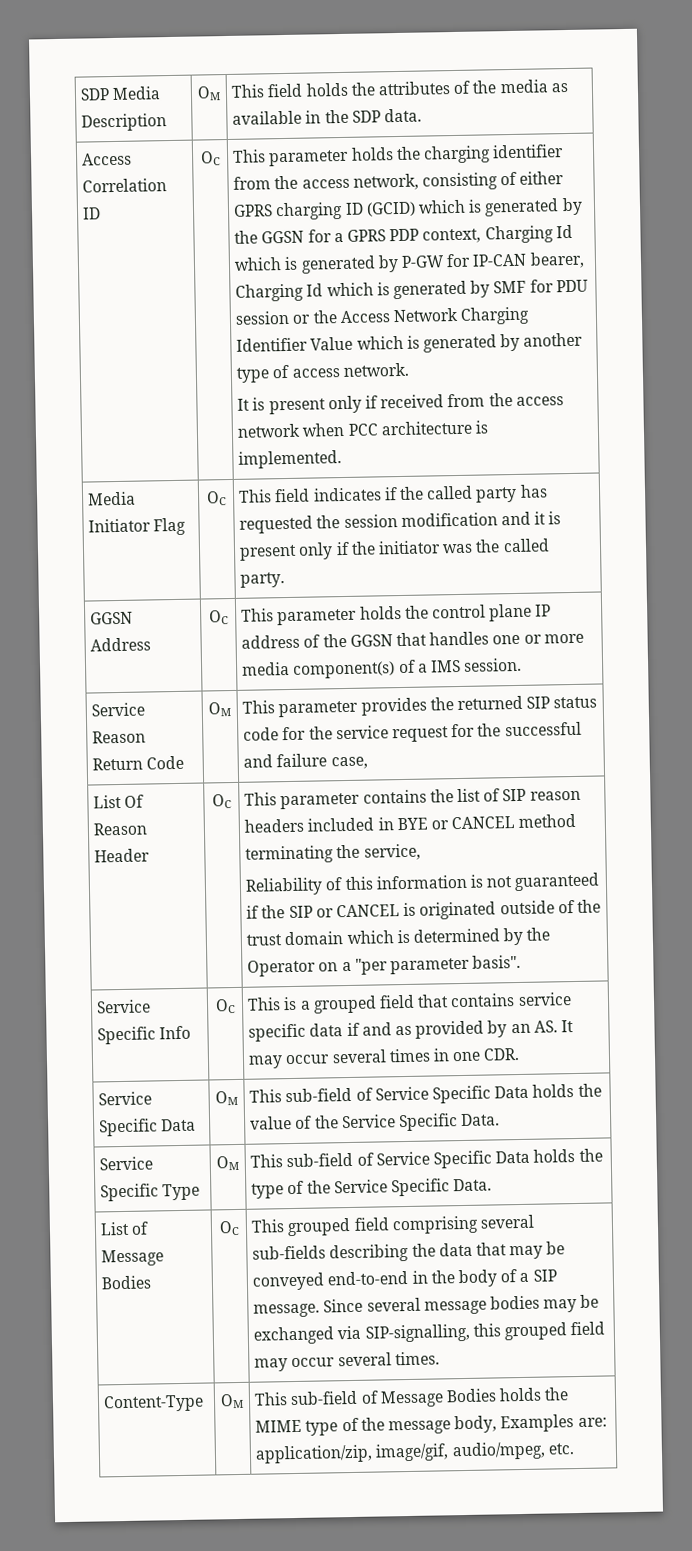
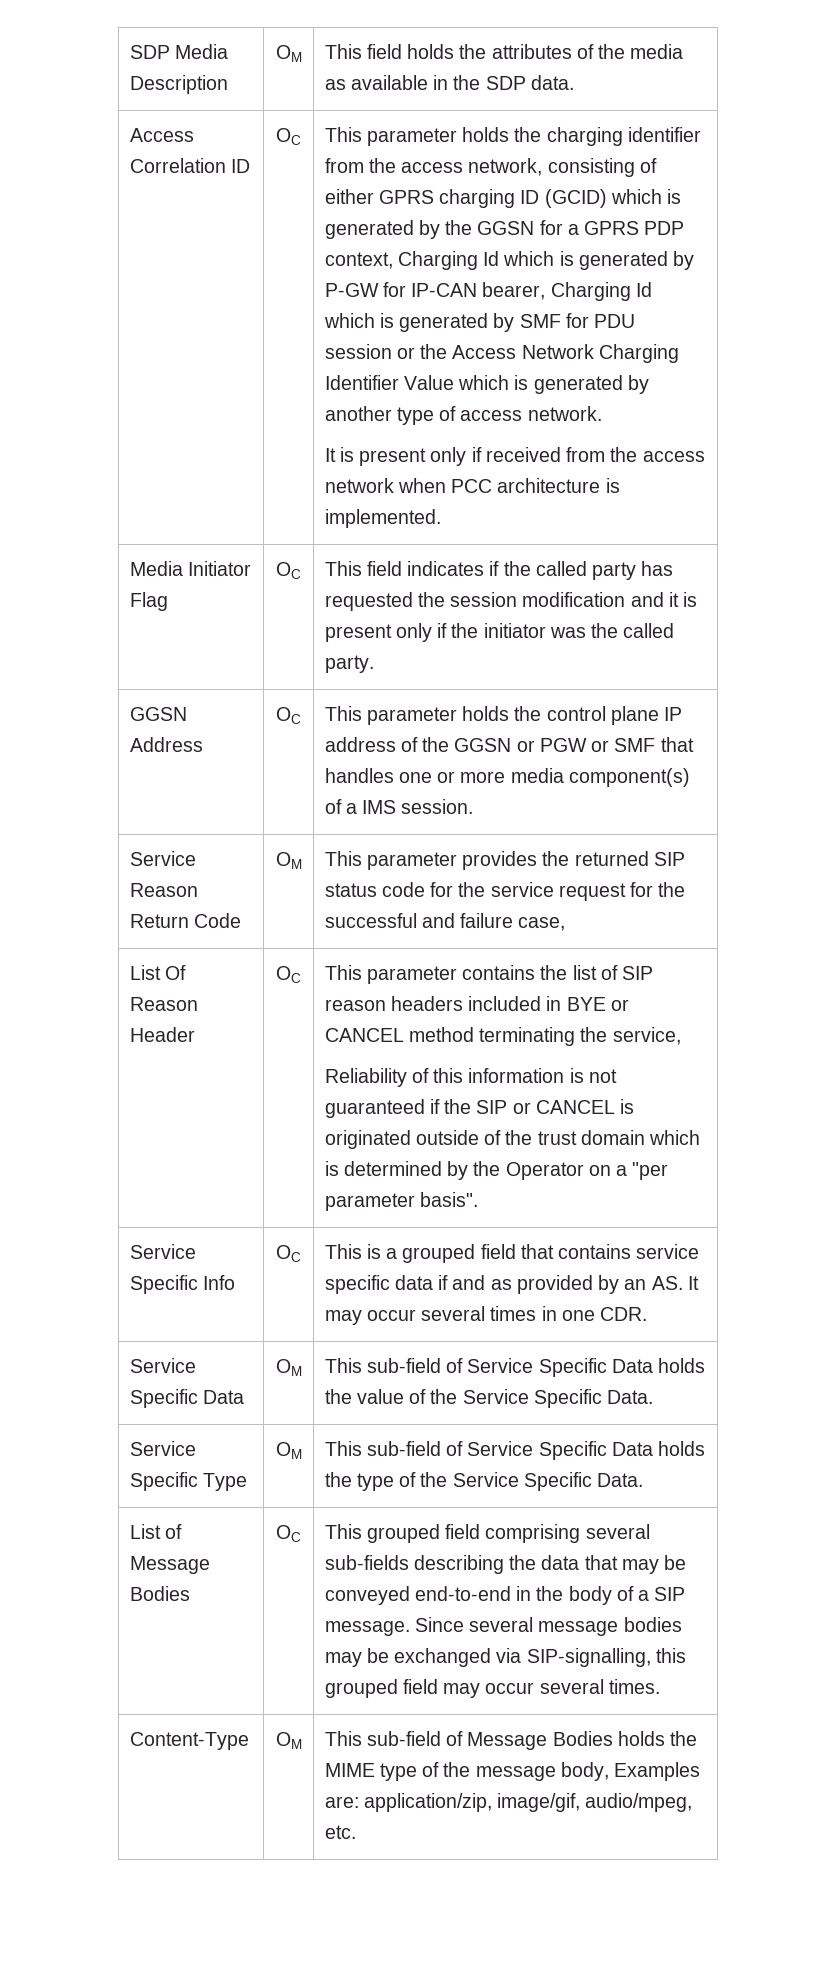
(393, 640) none -> [516,738,656,752] or PGW or SMF

